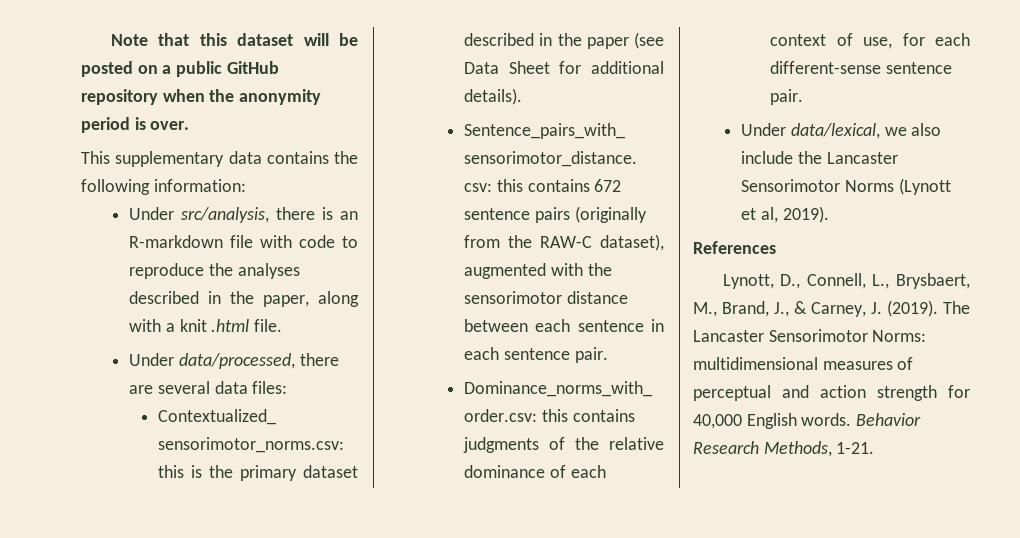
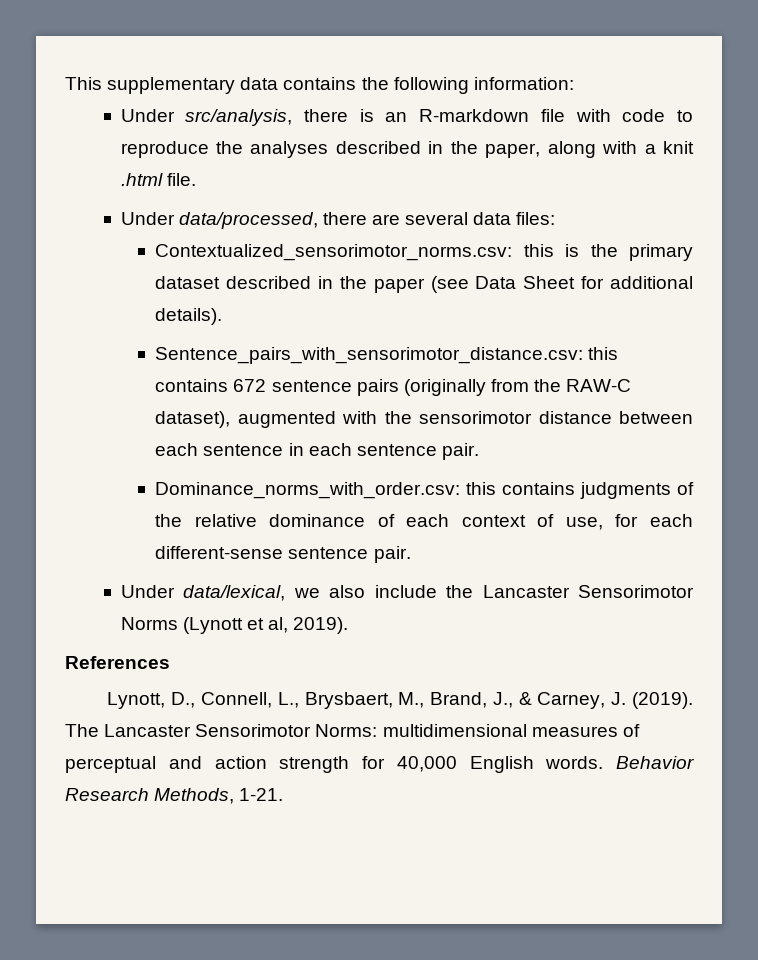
[110,33,358,46] [81,61,279,77] [81,89,322,105] [81,117,190,133] Note that this dataset will be posted on a public GitHub repository when the anonymity period is over. // -> (65, 83) none

